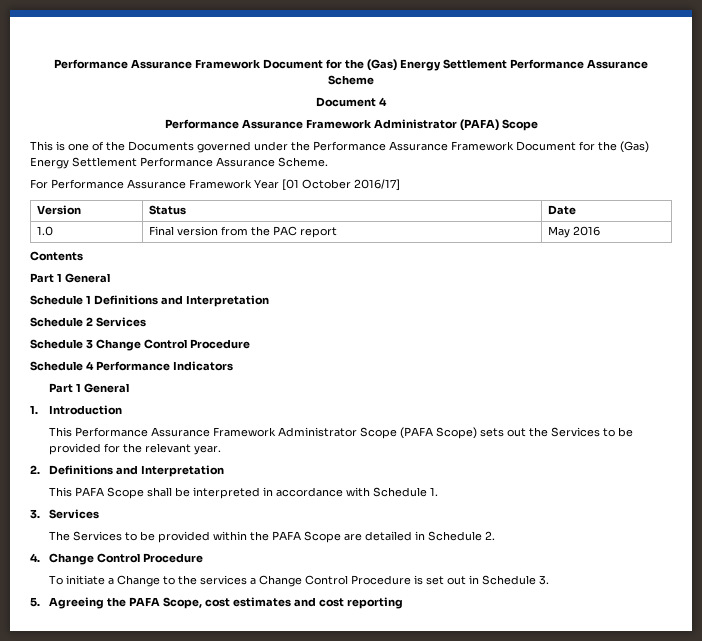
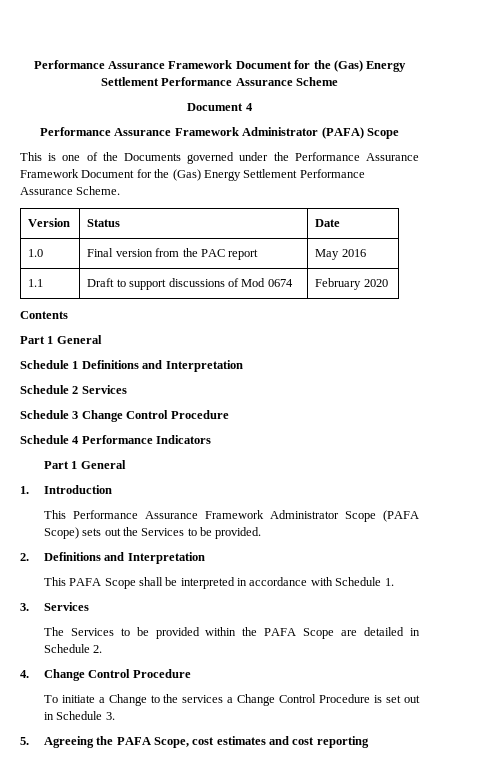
[30,179,400,191] // For Performance Assurance Framework Year [01 October 2016/17] -> (121, 190) none
(600, 231) none -> [28,279,44,287] [87,278,293,290] [315,278,388,290] // 1.1 | Draft to support discussions of Mod 0674 | February 2020
[49,443,222,455] provided for the relevant year. -> [215,527,262,539] provided.

